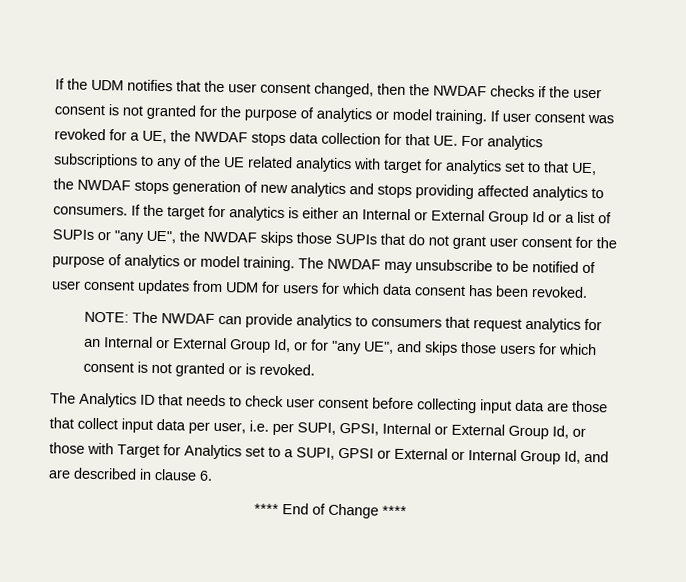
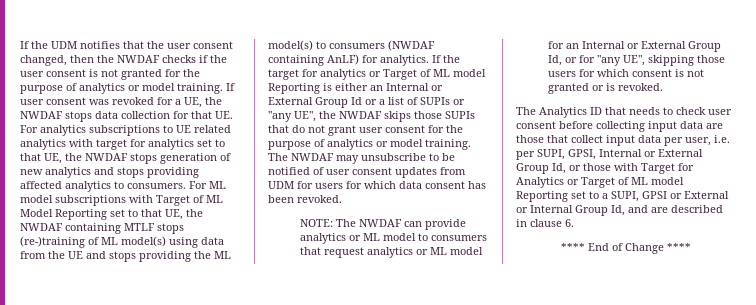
[156,155,221,170] any of the -> (173, 129) none
(128, 210) none -> [189,181,226,189] [20,195,223,206] [20,209,203,220] [20,223,184,234] [20,236,224,248] [20,251,231,262] [268,40,435,51] [268,54,429,66] For ML model subscriptions with Target of ML Model Reporting set to that UE, the NWDAF containing MTLF stops (re-)training of ML model(s) using data from the UE and stops providing the ML model(s) to consumers (NWDAF containing AnLF) for analytics.
(285, 214) none -> [369,69,486,80] [268,83,320,94] or Target of ML model Reporting
(352, 322) none -> [349,233,417,241] or ML model
(581, 325) none -> [416,247,484,255] or ML model
[396,340,458,356] and skips -> [648,55,695,66] skipping
(242, 452) none -> [567,177,684,188] [516,191,568,202] or Target of ML model Reporting

